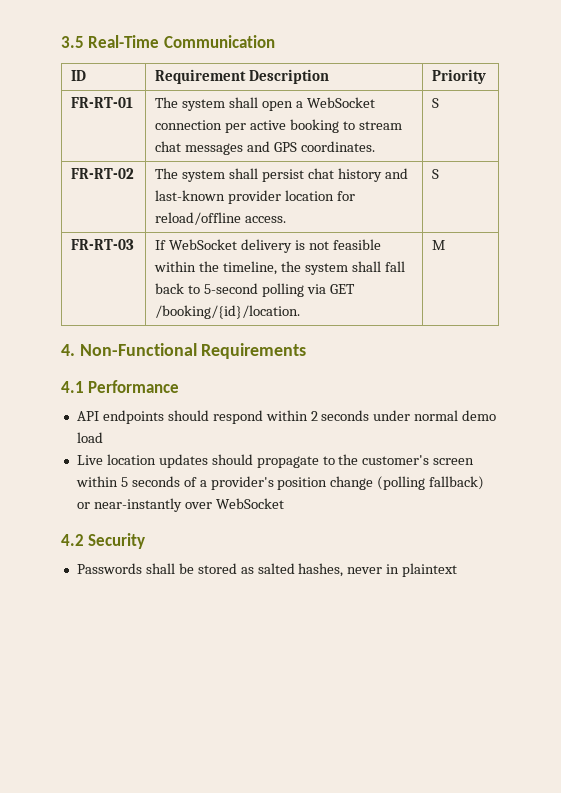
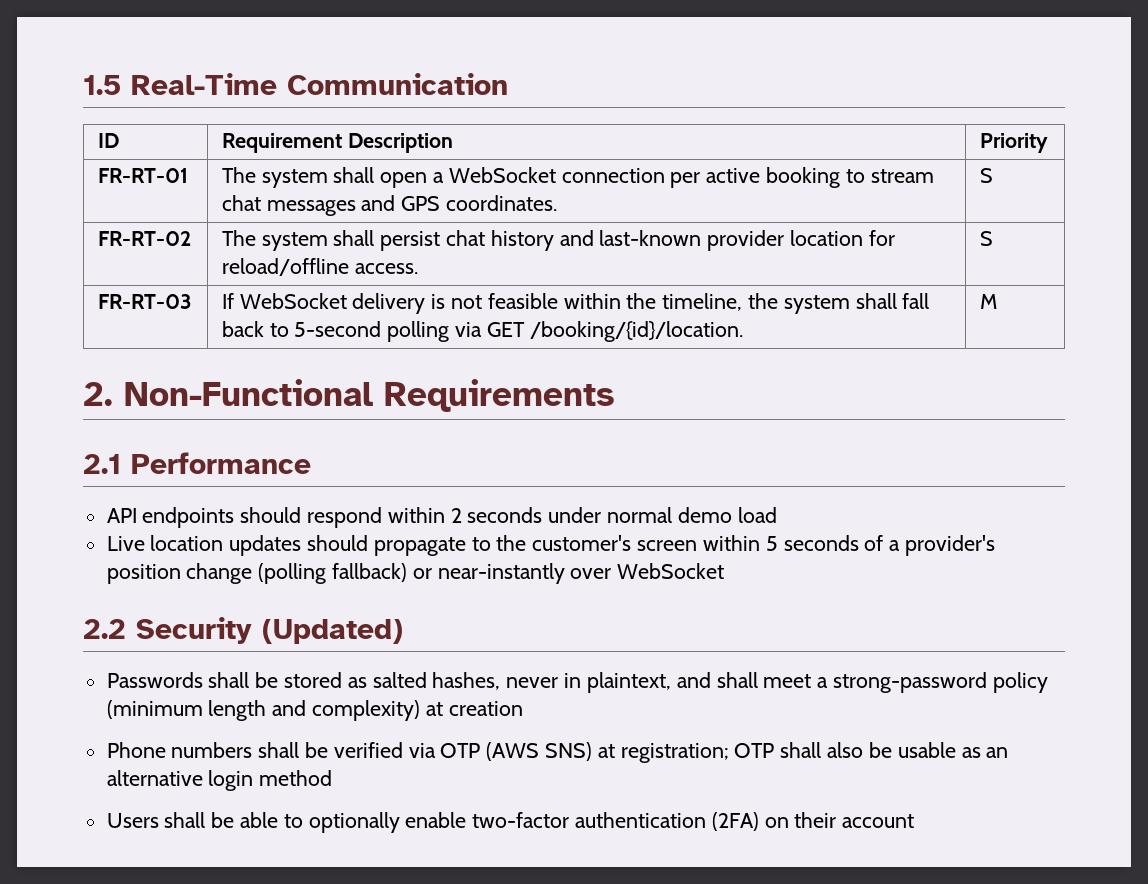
[61,36,84,48] 3.5 -> [83,75,121,95] 1.5
[61,344,75,356] 4. -> [83,382,113,406] 2.
[61,381,84,393] 4.1 -> [83,454,121,474] 2.1
[61,534,84,546] 4.2 -> [83,619,126,639] 2.2
(146, 541) none -> [262,619,403,644] (Updated)
[402,563,458,577] plaintext -> [586,672,1048,693] [106,700,523,721] [106,742,1009,763] [106,770,333,791] [106,812,915,833] plaintext, and shall meet a strong-password policy (minimum length and complexity) at creation // Phone numbers shall be verified via OTP (AWS SNS) at registration; OTP shall also be usable as an alternative login method // Users shall be able to optionally enable two-factor authentication (2FA) on their account

